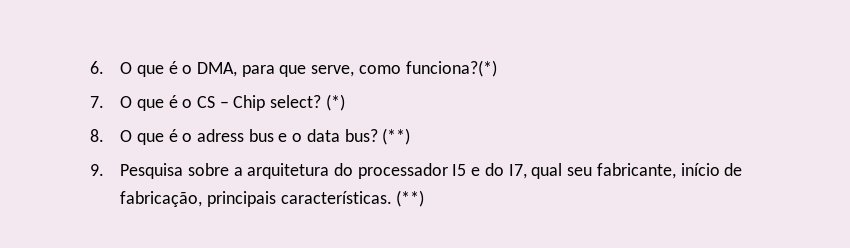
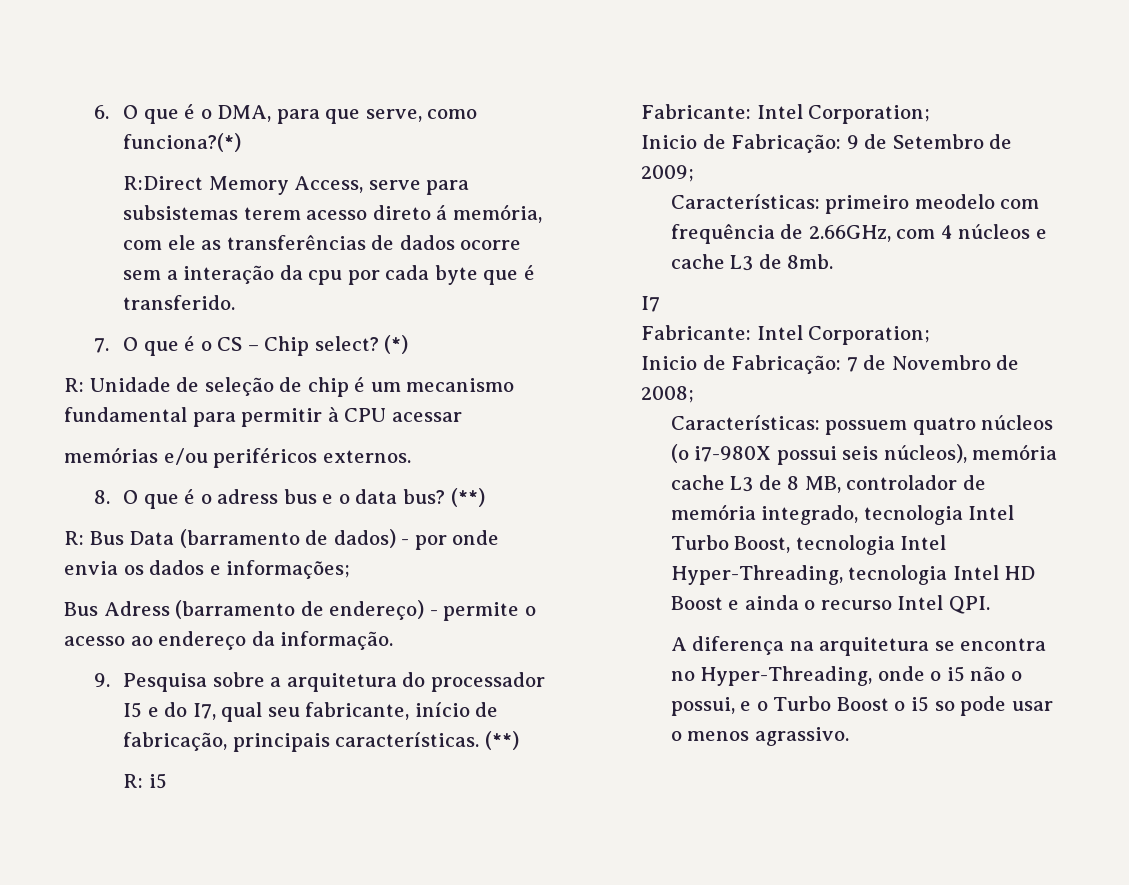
(497, 68) none -> [123,176,470,195] [123,204,542,223] [123,235,522,250] [123,265,536,285] [123,295,236,310] // R:Direct Memory Access, serve para subsistemas terem acesso direto á memória, com ele as transferências de dados ocorre sem a interação da cpu por cada byte que é transferido.
(345, 102) none -> [64,377,515,397] [64,407,462,427] [64,447,411,468] // R: Unidade de seleção de chip é um mecanismo fundamental para permitir à CPU acessar // memórias e/ou periféricos externos.
(411, 136) none -> [64,529,500,550] [64,560,351,579] [64,600,536,621] [64,631,394,650] // R: Bus Data (barramento de dados) - por onde envia os dados e informações; // Bus Adress (barramento de endereço) - permite o acesso ao endereço da informação.
(425, 198) none -> [123,773,167,789] [641,104,931,124] [641,134,1013,153] [641,165,695,182] [670,194,1040,214] [670,224,1047,244] [670,254,834,271] [641,296,661,312] [641,325,931,345] [641,355,1020,374] [641,386,695,403] [670,415,1054,435] [670,444,1058,465] [670,475,986,493] [670,504,1015,525] [670,535,947,555] [670,565,1036,585] [670,595,990,614] [670,636,1047,656] [670,666,1022,686] [670,696,1053,716] [670,727,849,746] // R: i5 // Fabricante: Intel Corporation; // Inicio de Fabricação: 9 de Setembro de 2009; // Características: primeiro meodelo com frequência de 2.66GHz, com 4 núcleos e cache L3 de 8mb. // I7 // Fabricante: Intel Corporation; // Inicio de Fabricação: 7 de Novembro de 2008; // Características: possuem quatro núcleos (o i7-980X possui seis núcleos), memória cache L3 de 8 MB, controlador de memória integrado, tecnologia Intel Turbo Boost, tecnologia Intel Hyper-Threading, tecnologia Intel HD Boost e ainda o recurso Intel QPI. // A diferença na arquitetura se encontra no Hyper-Threading, onde o i5 não o possui, e o Turbo Boost o i5 so pode usar o menos agrassivo.

